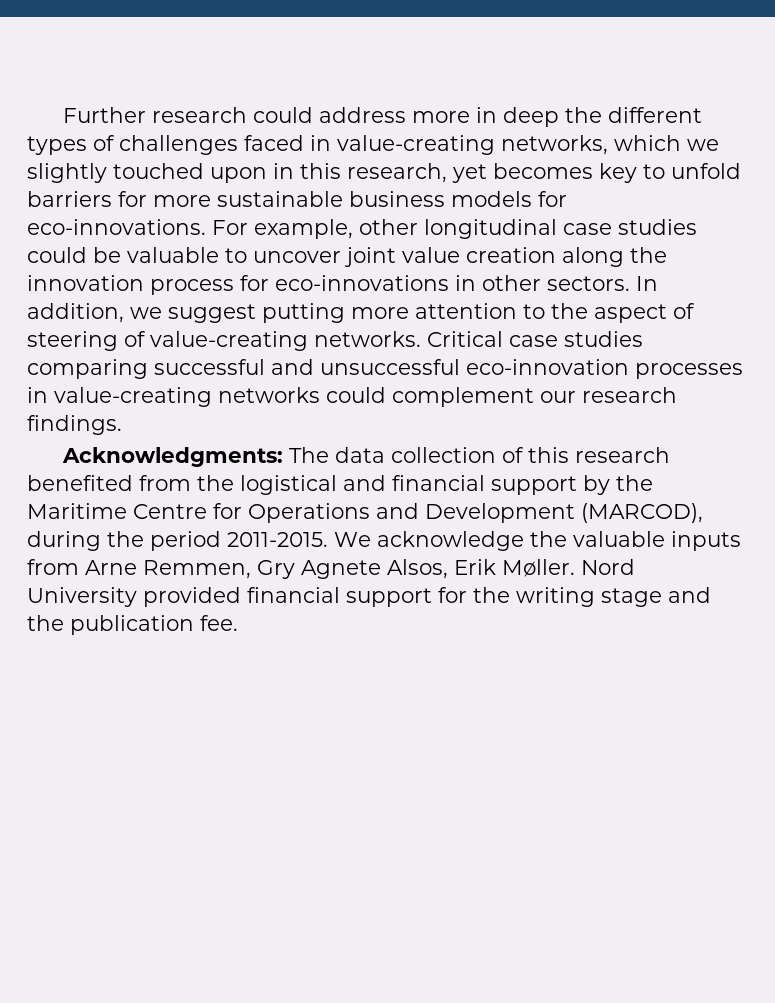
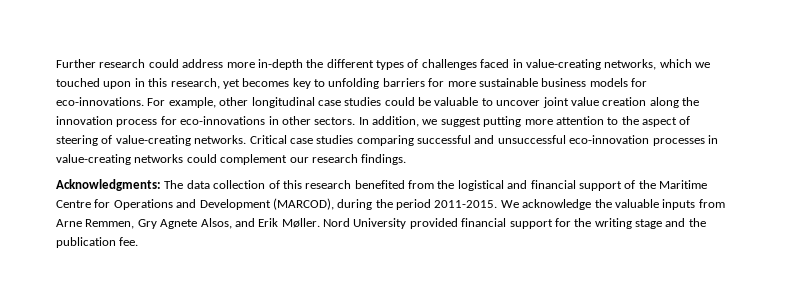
[476,107,560,127] in deep -> [257,59,303,70] in-depth
[27,163,107,183] slightly -> (710, 65) none
[671,163,741,179] unfold -> [328,78,380,89] unfolding
[583,475,610,495] by -> [624,180,636,189] of
(448, 569) none -> [234,218,255,227] and

